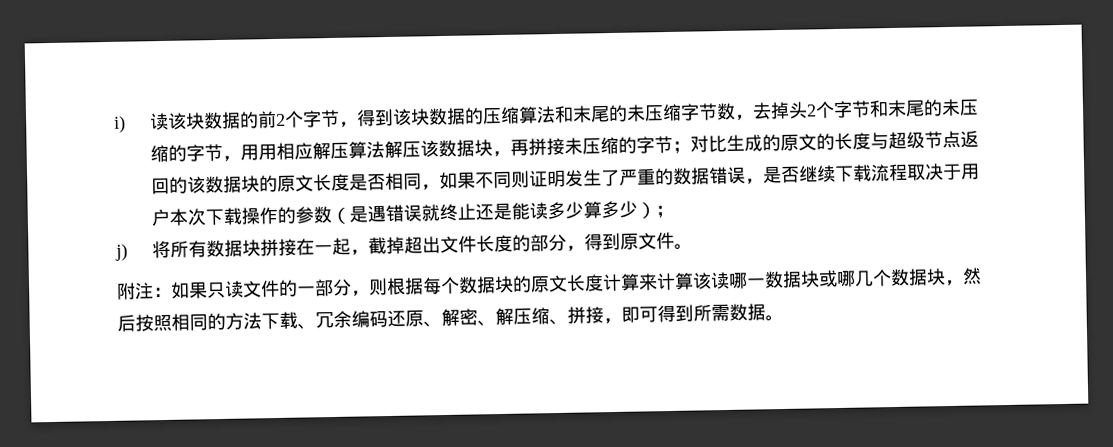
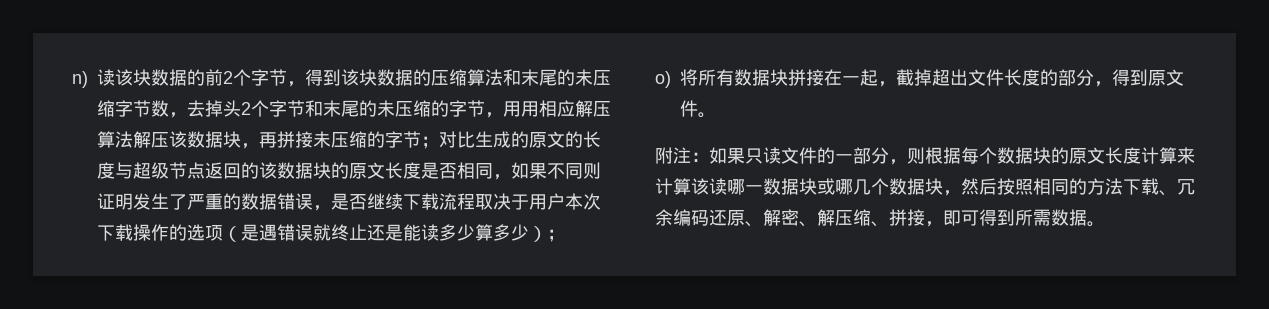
[114,115,126,133] i) -> [72,71,88,88] n)
[294,205,332,224] 参数 -> [187,224,223,241] 选项
[115,243,128,261] j) -> [655,71,671,88] o)

